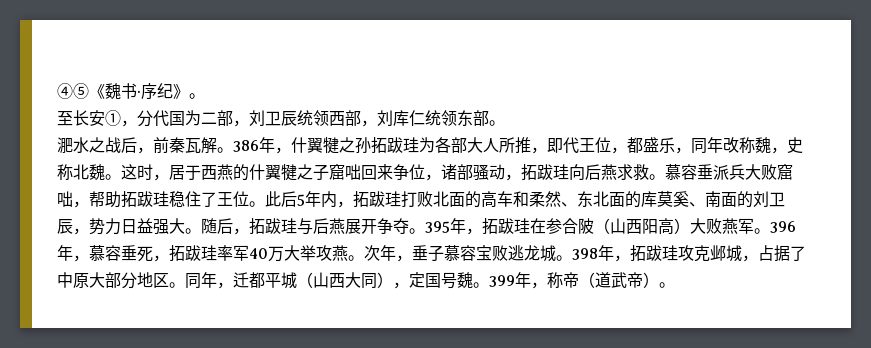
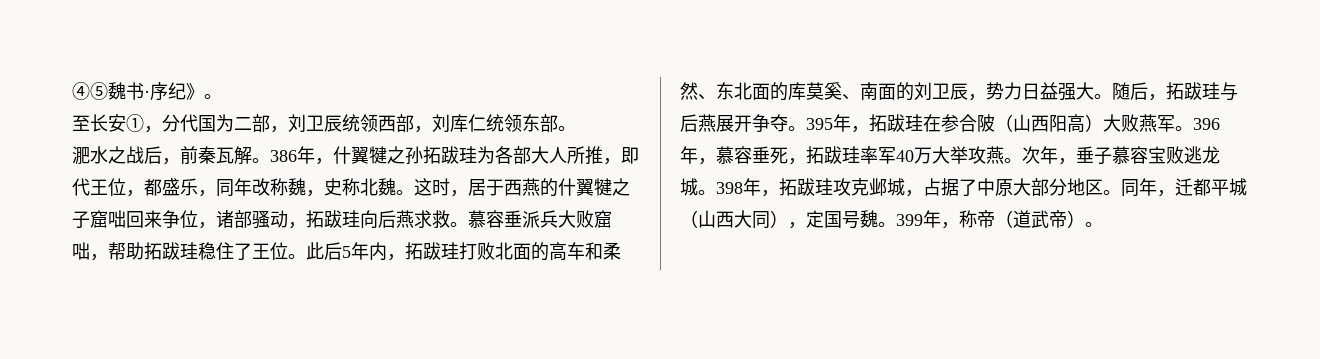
[89,84,105,99] 《 -> (108, 91) none

